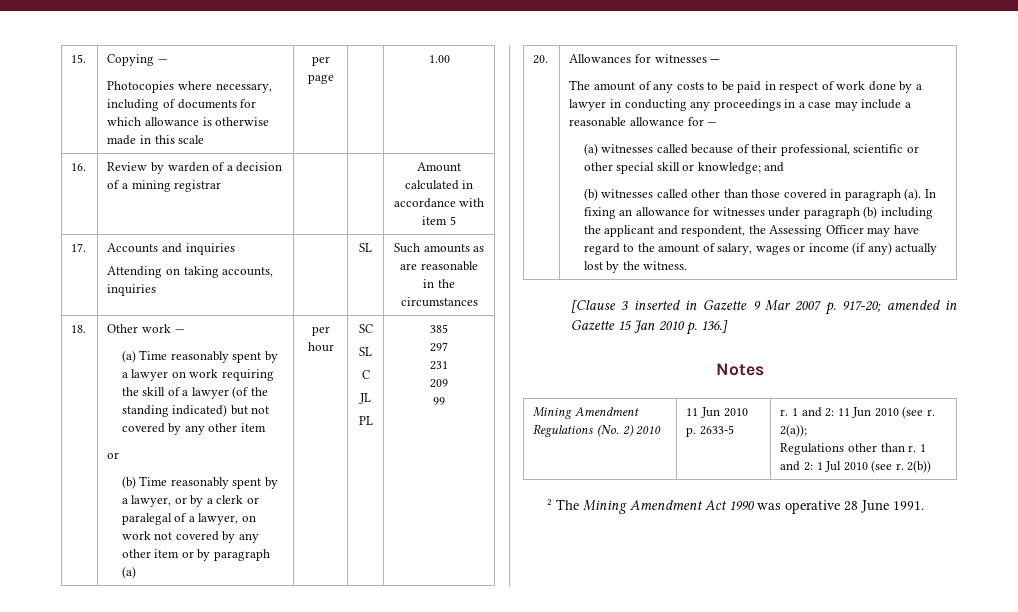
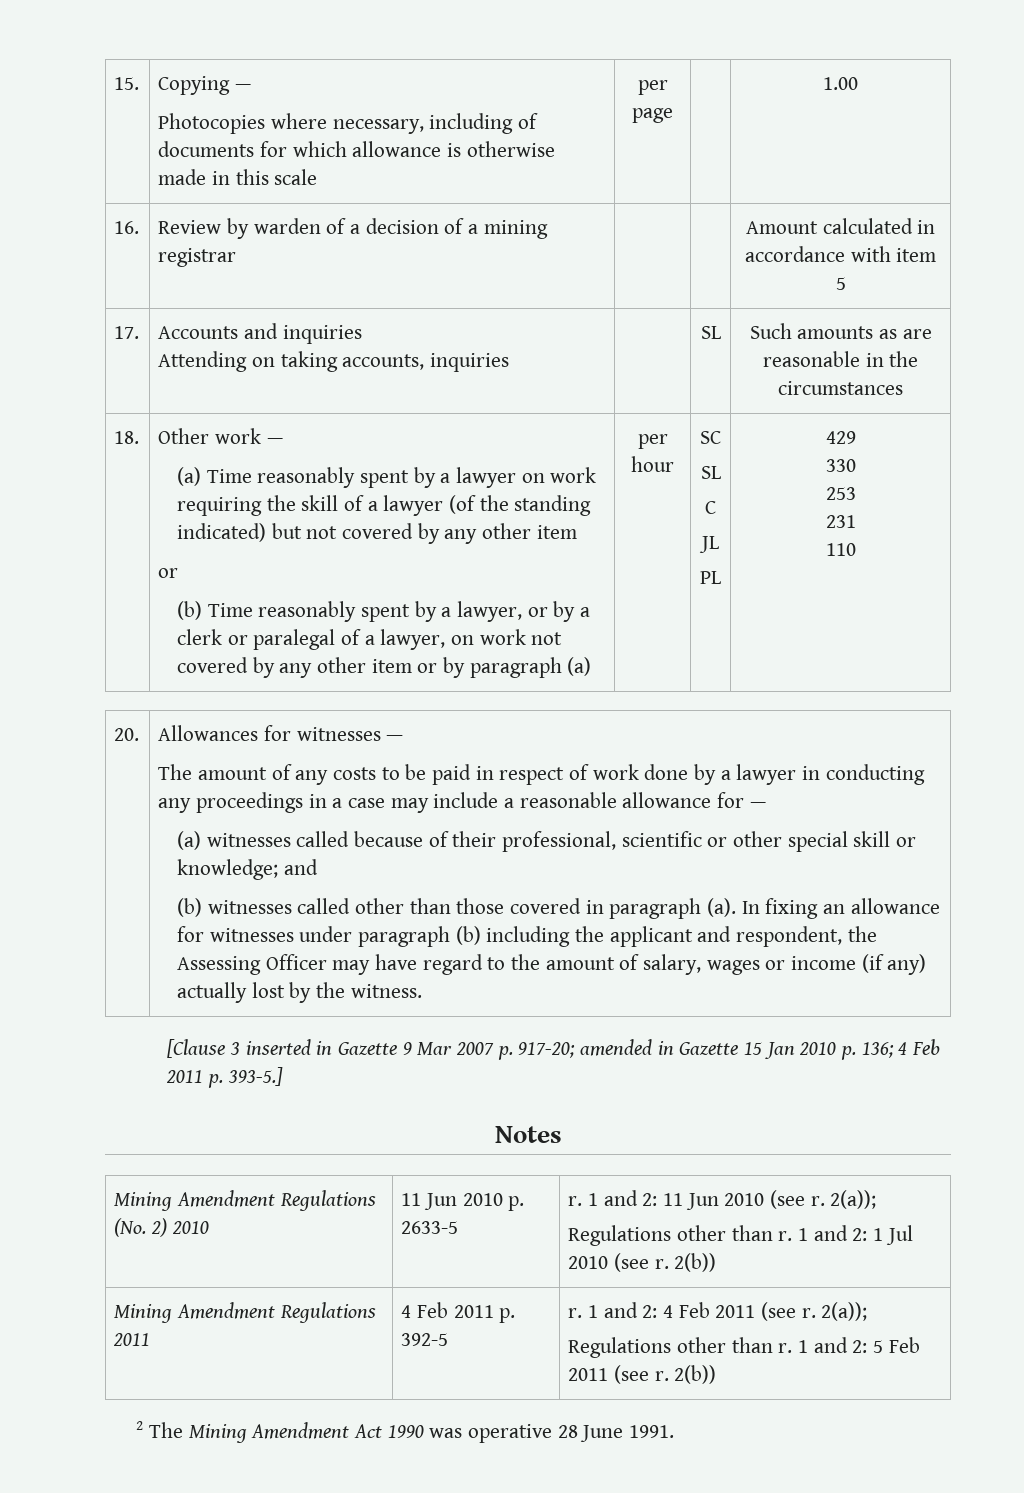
[430,324,448,333] [430,342,448,352] 385 // 297 -> [825,431,856,444] [825,459,856,472] [825,487,856,500] 429 // 330 // 253
[430,379,448,388] [433,397,445,405] 209 // 99 -> [825,543,856,556] 110
[700,320,728,333] 136.] -> [861,1039,941,1058] [166,1067,283,1088] 136; 4 Feb 2011 p. 393-5.]
(932, 466) none -> [114,1302,376,1323] [113,1333,151,1346] [401,1302,516,1323] [401,1333,449,1346] [568,1302,868,1321] [568,1337,920,1358] [568,1365,717,1384] // Mining Amendment Regulations 2011 | 4 Feb 2011 p. 392-5 | r. 1 and 2: 4 Feb 2011 (see r. 2(a)); // Regulations other than r. 1 and 2: 5 Feb 2011 (see r. 2(b))

